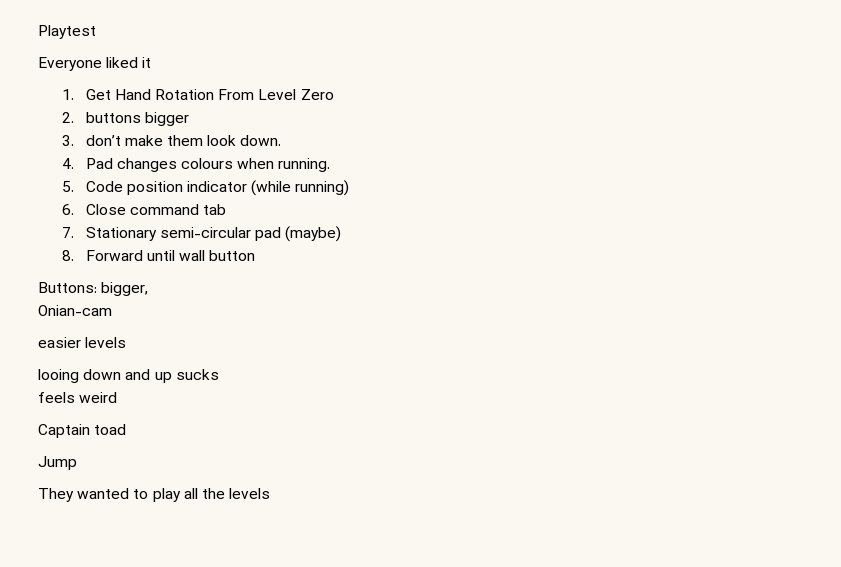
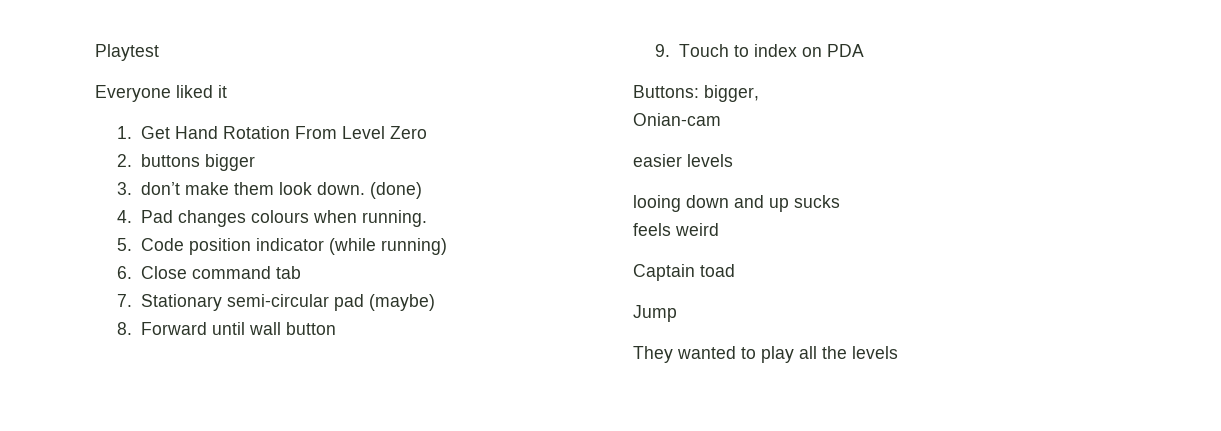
(282, 140) none -> [369,182,422,199] (done)
(256, 255) none -> [654,44,864,57] // 9. Touch to index on PDA

